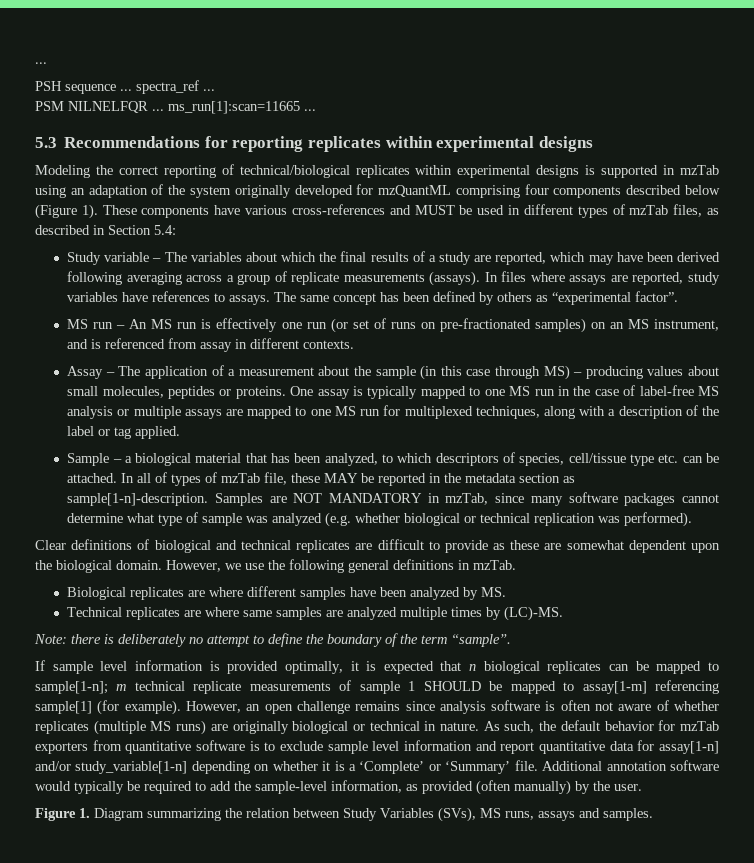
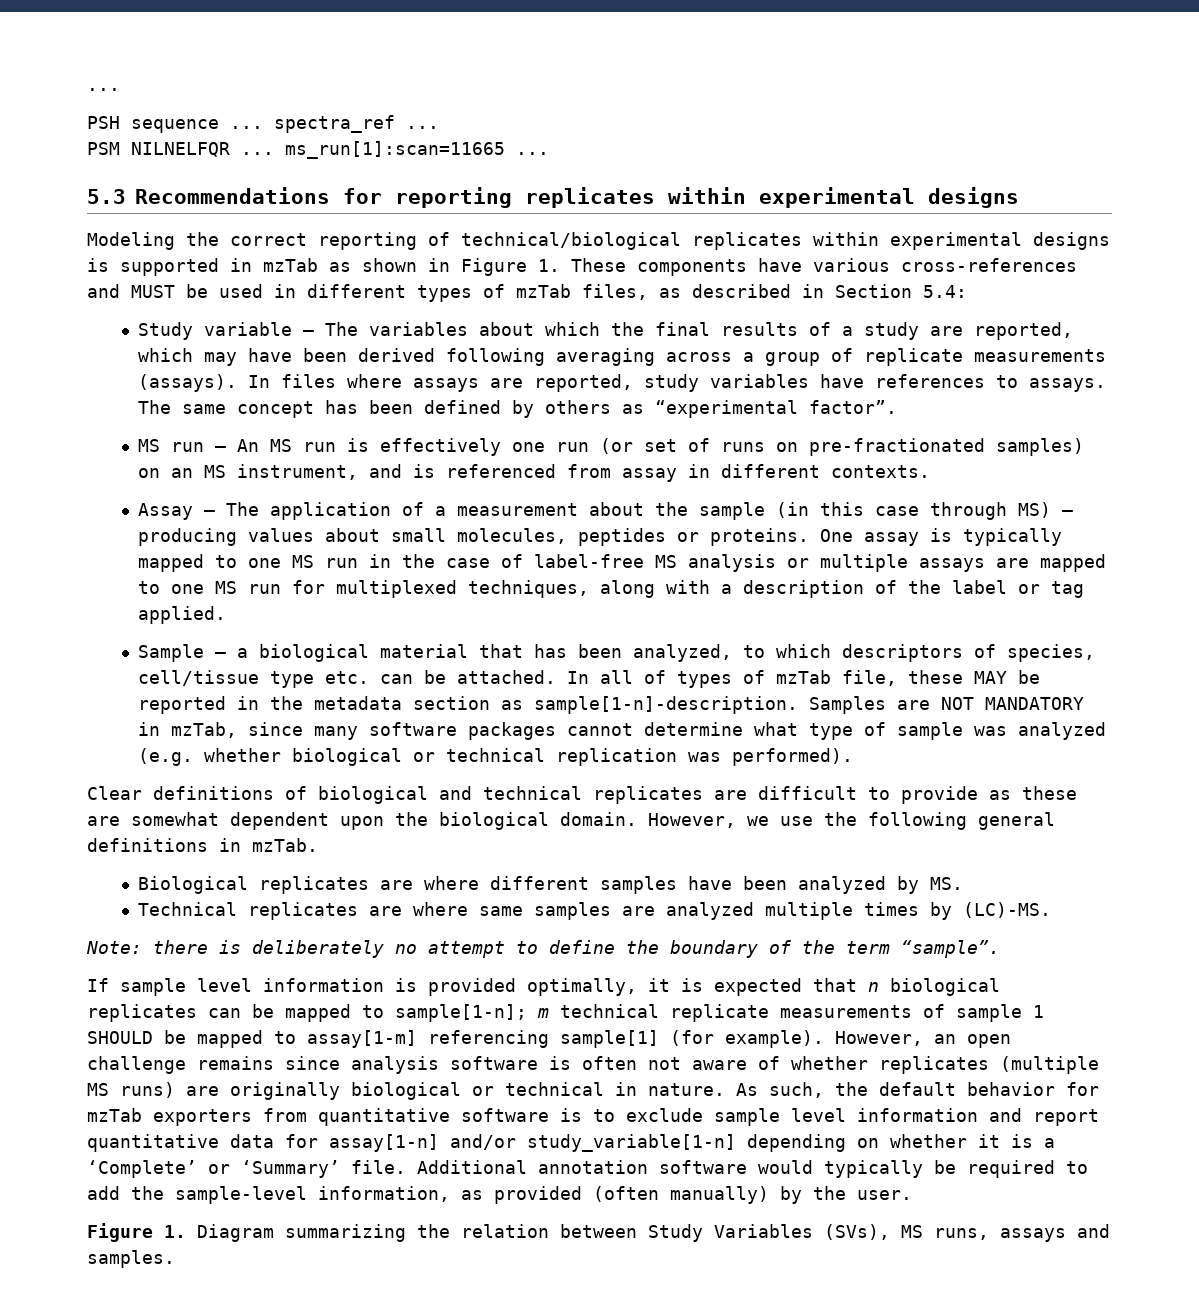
[35,184,721,198] [35,204,98,219] using an adaptation of the system originally developed for mzQuantML comprising four components described below (Figure 1). -> [329,258,560,276] as shown in Figure 1.

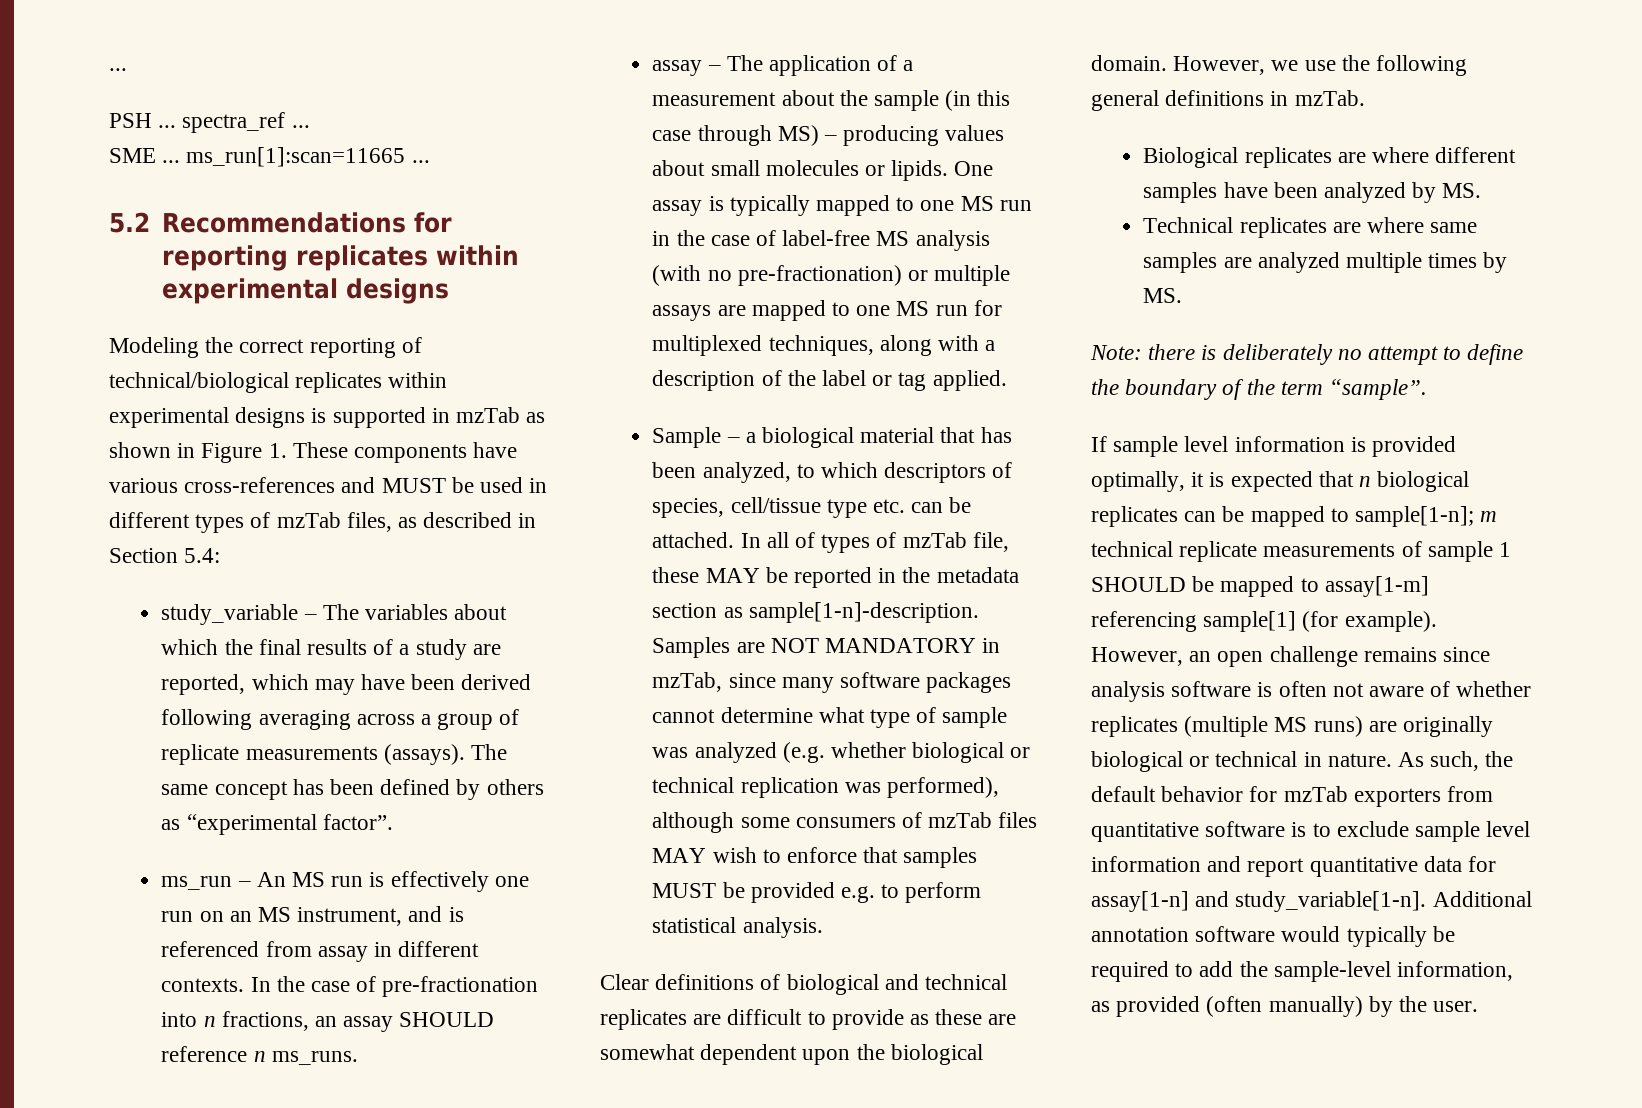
[131,119,219,133] sequence -> (152, 120) none
[87,142,230,157] PSM NILNELFQR -> [109,148,156,163] SME
[87,189,126,204] 5.3 -> [109,212,150,233] 5.2
[138,322,293,340] Study variable -> [161,604,299,625] study_variable
[248,374,1107,392] In files where assays are reported, study variables have references to assays. -> (465, 754) none
[138,439,205,452] MS run -> [161,876,233,890] ms_run
[600,438,1085,456] (or set of runs on pre-fractionated samples) -> (194, 916) none
[138,503,194,520] // Assay -> [250,976,539,997] [161,1011,495,1032] [161,1046,358,1065] [652,60,703,76] In the case of pre-fractionation into n fractions, an assay SHOULD reference n ms_runs. // assay
[457,528,810,546] molecules, peptides or proteins. -> [765,160,949,181] molecules or lipids.
(777, 563) none -> [652,265,902,286] (with no pre-fractionation)
[732,748,854,766] performed). -> [887,777,1000,798] [652,812,1038,833] [652,847,978,868] [652,882,982,903] [652,917,823,938] performed), although some consumers of mzTab files MAY wish to enforce that samples MUST be provided e.g. to perform statistical analysis.
[963,902,1052,918] (LC)-MS. -> [1143,288,1183,303] MS.
[450,1134,1055,1152] [87,1160,406,1178] and/or study_variable[1-n] depending on whether it is a ‘Complete’ or ‘Summary’ file. -> [1195,891,1427,912] and study_variable[1-n].
[87,1223,1110,1242] [87,1250,175,1268] // Figure 1. Diagram summarizing the relation between Study Variables (SVs), MS runs, assays and samples. -> (1479, 1006) none

